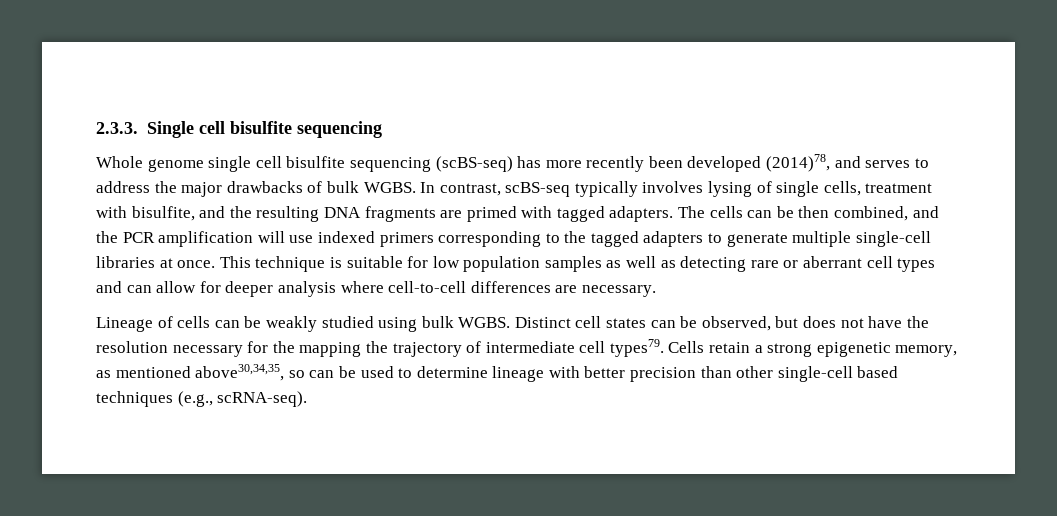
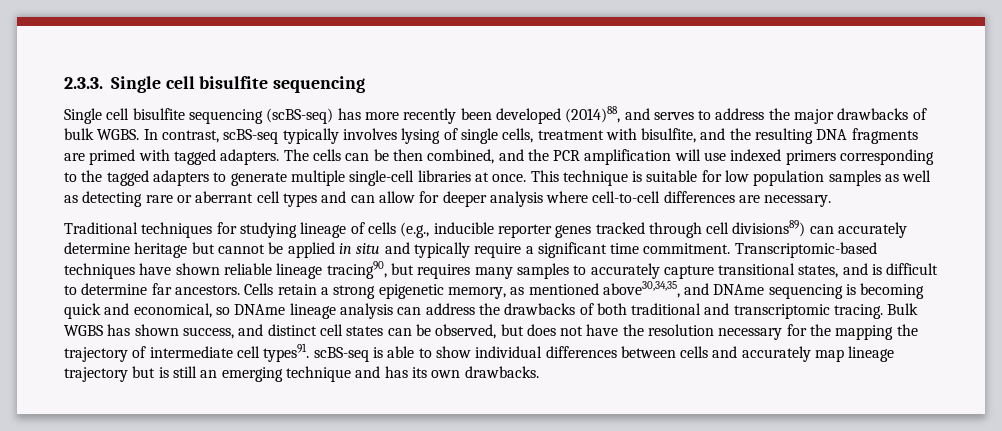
[96,156,252,172] Whole genome single -> [64,108,102,124] Single
[766,154,831,172] (2014)78, -> [565,106,621,123] (2014)88,
[96,316,571,332] Lineage of cells can be weakly studied using bulk WGBS. Distinct -> [64,220,908,238] [64,242,877,258] [64,261,939,279] [64,281,925,299] [64,303,919,319] [64,324,317,339] Traditional techniques for studying lineage of cells (e.g., inducible reporter genes tracked through cell divisions89) can accurately determine heritage but cannot be applied in situ and typically require a significant time commitment. Transcriptomic-based techniques have shown reliable lineage tracing90, but requires many samples to accurately capture transitional states, and is difficult to determine far ancestors. Cells retain a strong epigenetic memory, as mentioned above30,34,35, and DNAme sequencing is becoming quick and economical, so DNAme lineage analysis can address the drawbacks of both traditional and transcriptomic tracing. Bulk WGBS has shown success, and distinct
[609,339,958,357] [96,364,899,382] [96,391,308,407] types79. Cells retain a strong epigenetic memory, as mentioned above30,34,35, so can be used to determine lineage with better precision than other single-cell based techniques (e.g., scRNA-seq). -> [263,343,895,362] [64,366,539,382] types91. scBS-seq is able to show individual differences between cells and accurately map lineage trajectory but is still an emerging technique and has its own drawbacks.

